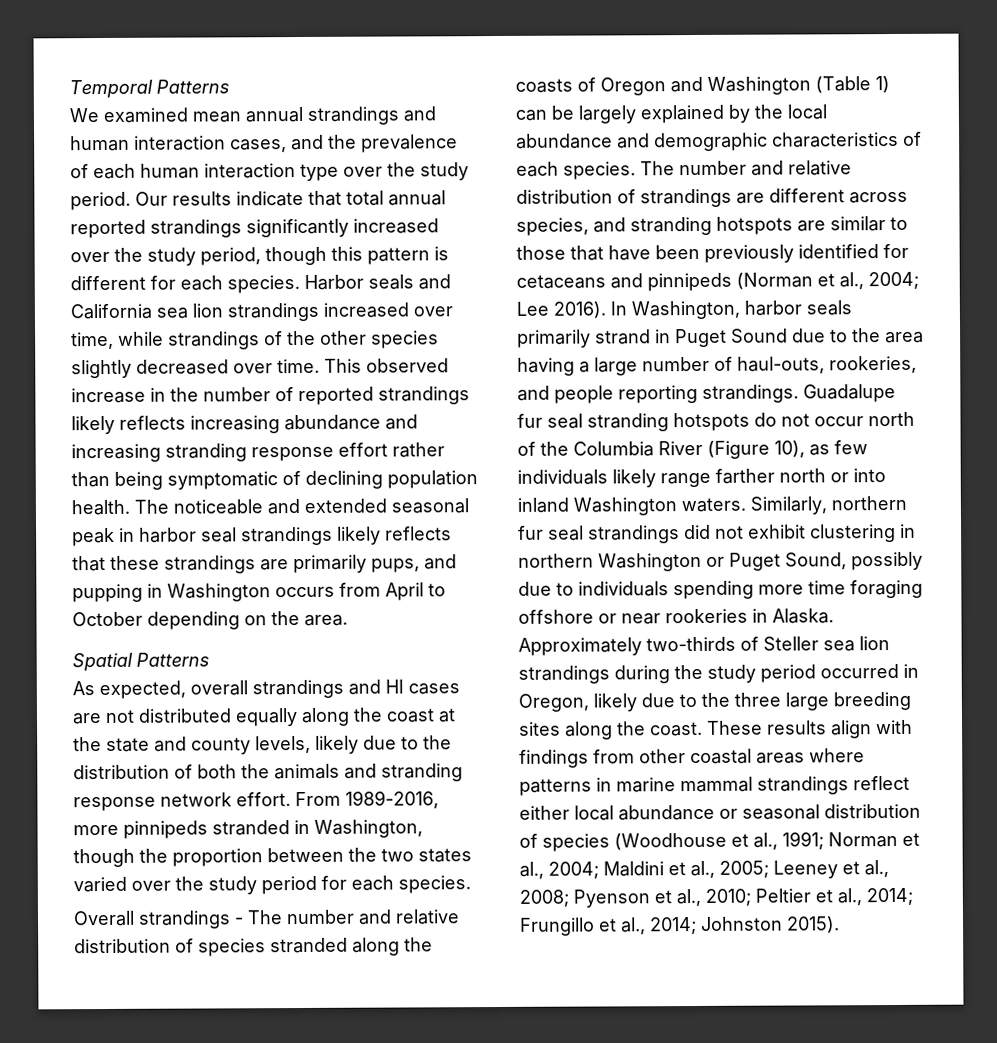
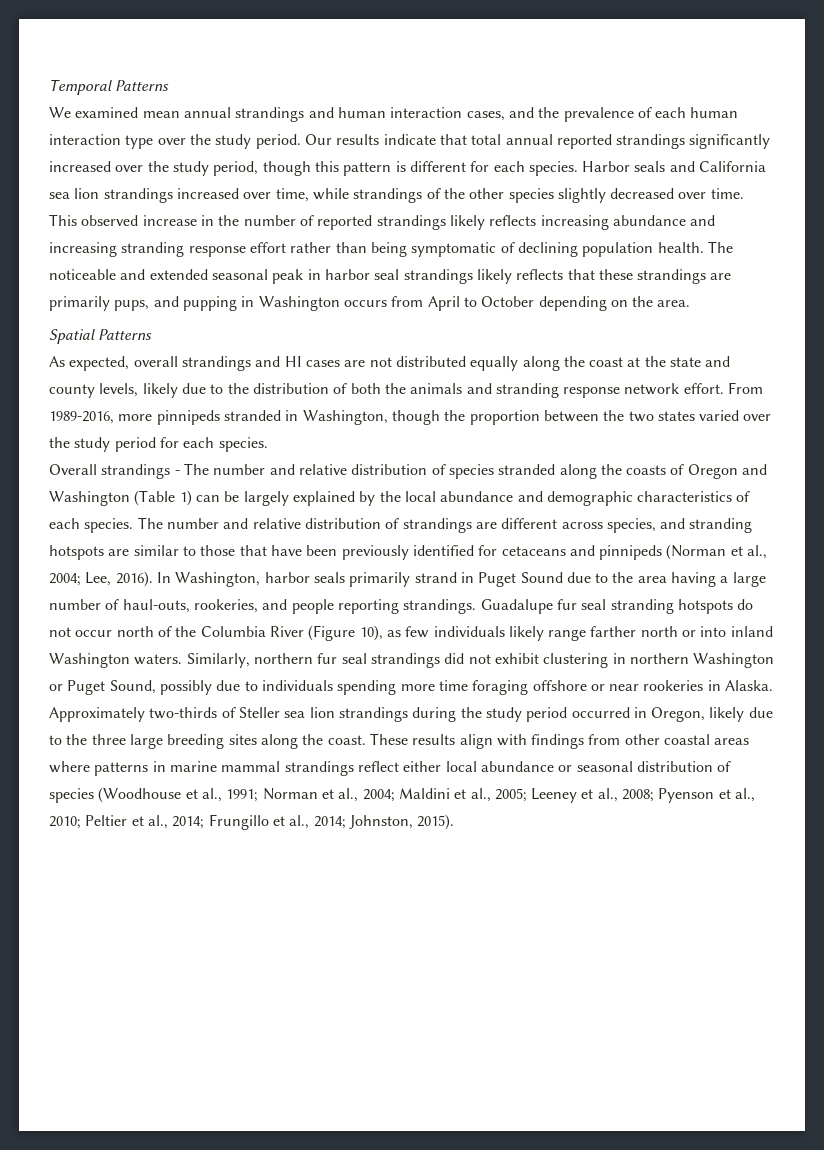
[516,301,549,316] Lee -> [85,572,112,586] Lee,
[701,916,783,931] Johnston -> [348,815,413,829] Johnston,

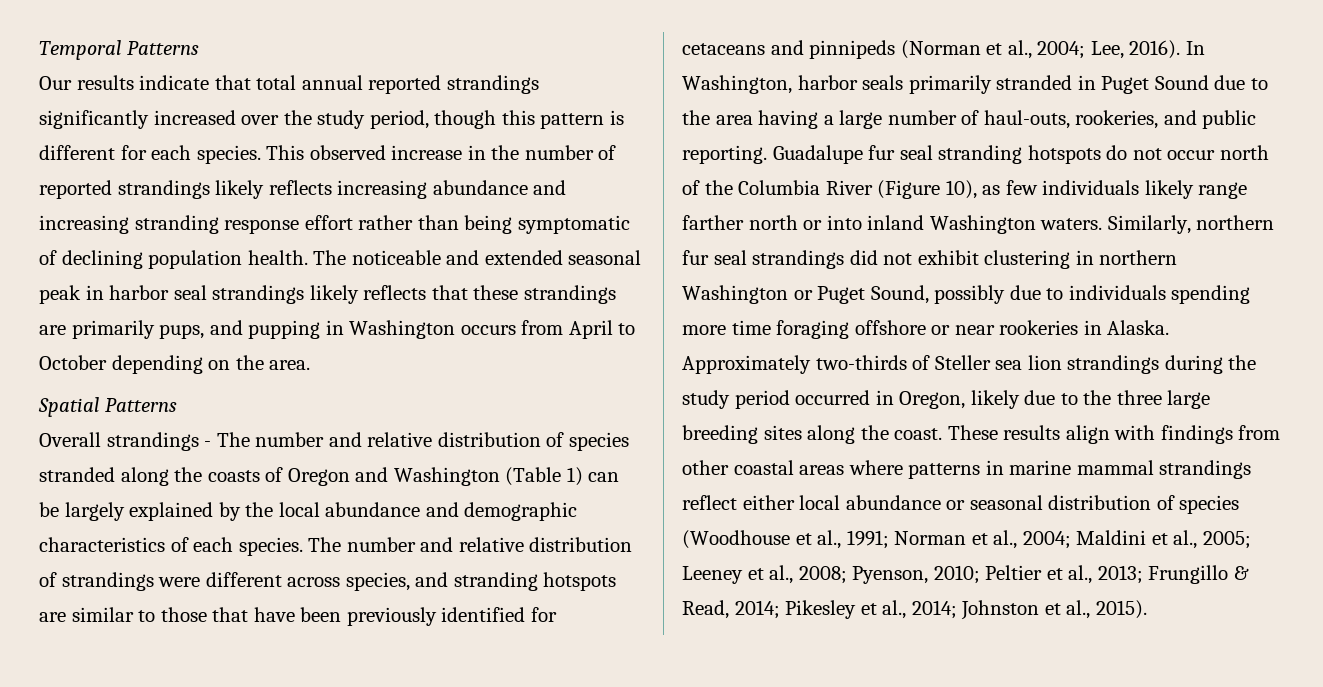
[49,107,739,122] [49,134,301,149] We examined mean annual strandings and human interaction cases, and the prevalence of each human interaction type over the study period. -> (199, 48) none
[582,161,767,172] [49,188,744,203] Harbor seals and California sea lion strandings increased over time, while strandings of the other species slightly decreased over time. -> (261, 154) none
[49,356,731,371] [49,382,764,398] [49,410,772,425] [49,437,268,452] // As expected, overall strandings and HI cases are not distributed equally along the coast at the state and county levels, likely due to the distribution of both the animals and stranding response network effort. From 1989-2016, more pinnipeds stranded in Washington, though the proportion between the two states varied over the study period for each species. -> (177, 405) none
[475,522,497,529] are -> [158,577,201,587] were
[414,572,457,583] strand -> [996,75,1073,90] stranded
[291,599,477,614] people reporting strandings. -> [1202,110,1257,129] [682,145,767,164] public reporting.
[658,788,756,803] Pyenson et al., -> [852,566,929,584] Pyenson,
[172,814,413,830] 2014; Frungillo et al., 2014; Johnston, -> [1097,565,1249,584] [682,600,1091,620] 2013; Frungillo & Read, 2014; Pikesley et al., 2014; Johnston et al.,

